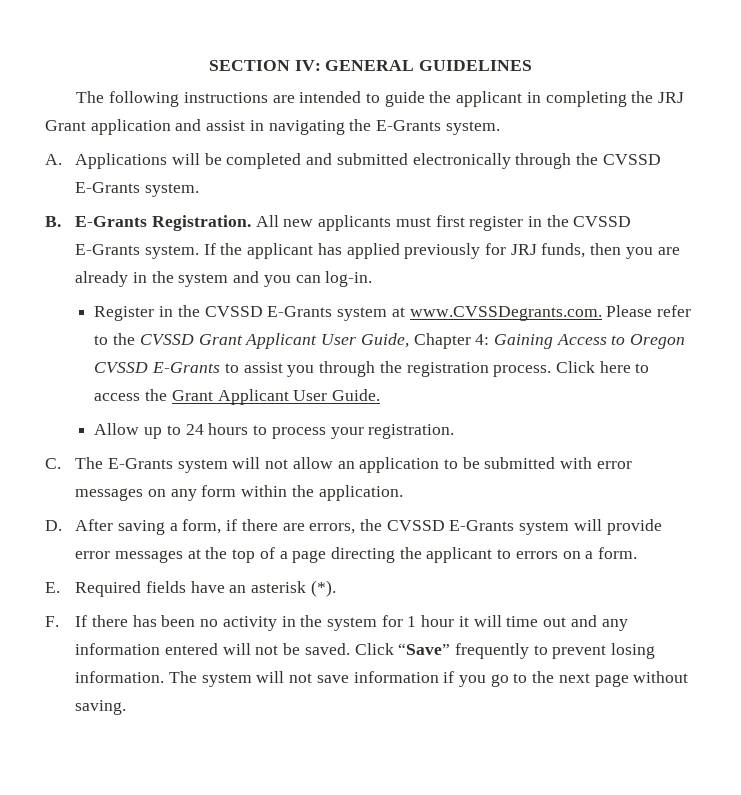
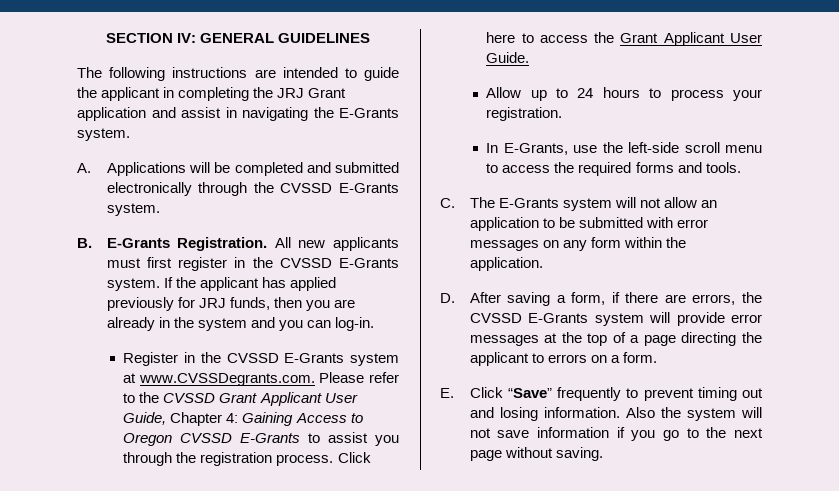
(455, 431) none -> [486,142,762,155] [486,162,741,176] // In E-Grants, use the left-side scroll menu to access the required forms and tools.
[75,580,336,597] [45,615,628,631] [75,643,350,655] Required fields have an asterisk (*). // F. If there has been no activity in the system for 1 hour it will time out and any information entered will not be saved. -> (454, 393) none
[611,643,656,659] [75,671,197,683] losing information. The -> [697,387,763,401] [469,407,681,421] timing out and losing information. Also the

